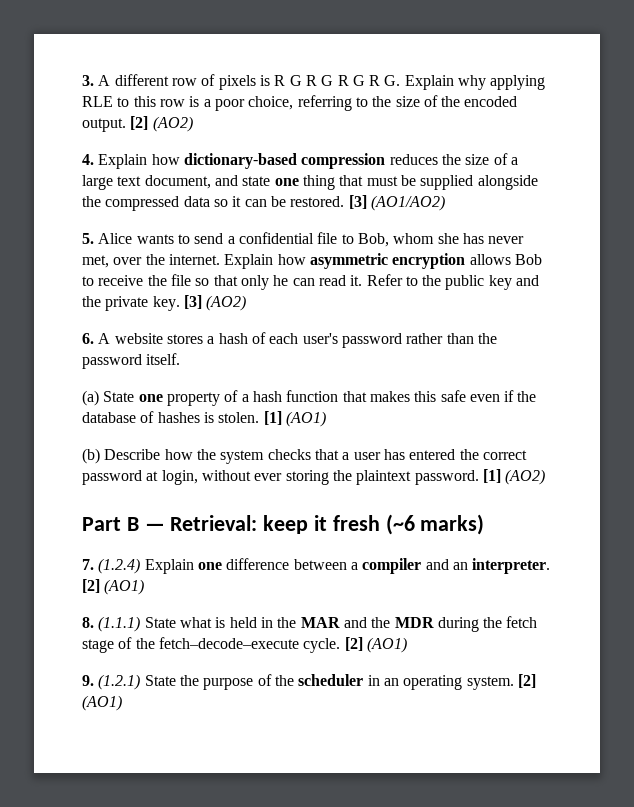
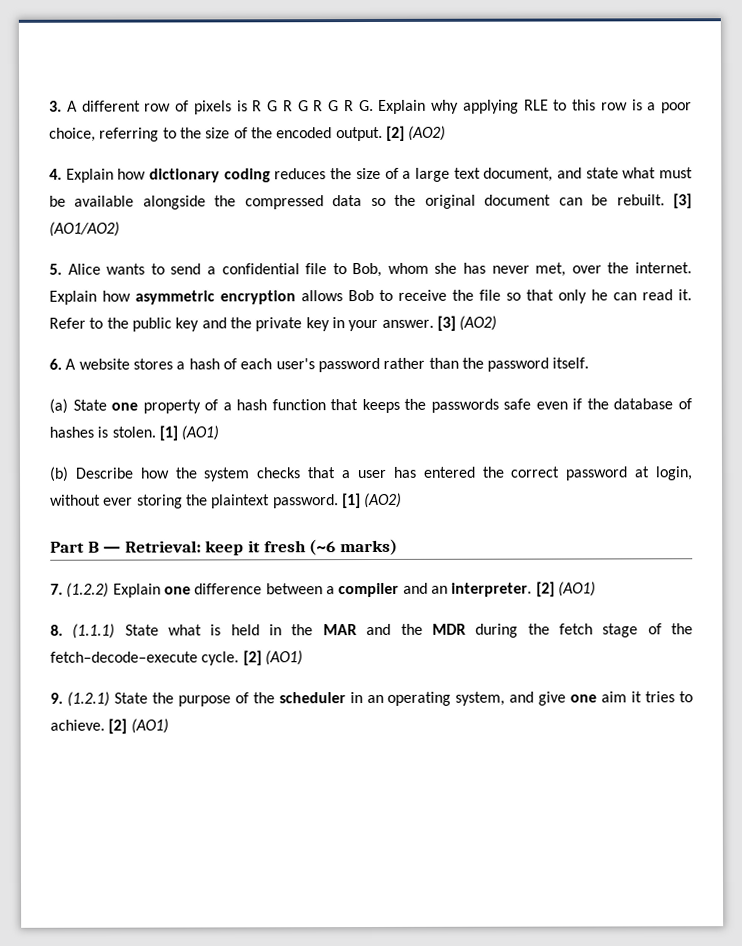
[183,153,386,169] dictionary-based compression -> [149,168,271,183] dictionary coding
[274,175,364,190] one thing that -> [622,167,657,179] what
[420,175,474,190] supplied -> [74,195,135,207] available
[232,196,242,207] it -> [394,194,552,209] the original document
[290,196,345,207] restored. -> [616,194,665,206] rebuilt.
[152,296,180,311] key. -> [305,317,434,332] key in your answer.
[369,391,437,402] makes this -> [361,398,499,414] keeps the passwords
[98,558,141,574] (1.2.4) -> [66,582,110,598] (1.2.2)
[466,676,514,690] system. -> [455,691,694,706] [50,719,105,731] system, and give one aim it tries to achieve.

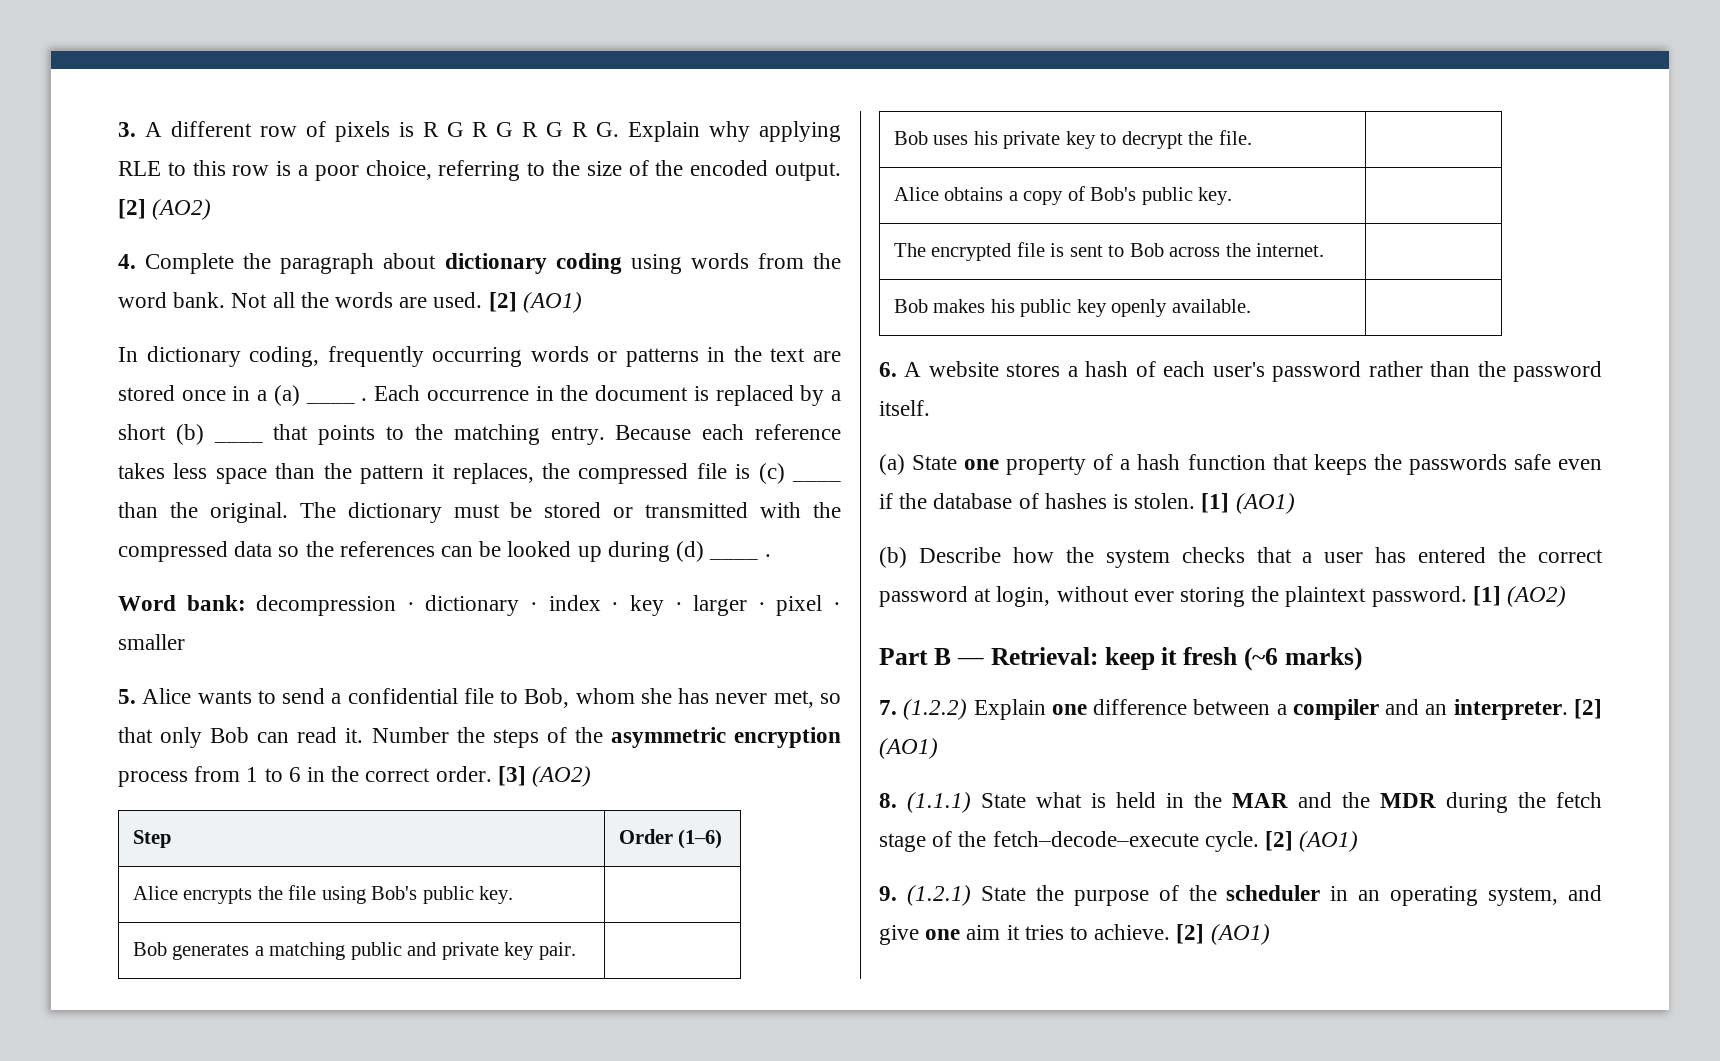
[65,167,693,183] [49,195,206,210] Explain how dictionary coding reduces the size of a large text document, and state what must be available alongside -> [145,253,842,274] [118,292,582,313] [118,346,841,367] [118,385,355,406] [361,385,841,406] [118,424,263,445] [273,424,841,445] [118,463,841,484] [118,502,802,523] Complete the paragraph about dictionary coding using words from the word bank. Not all the words are used. [2] (AO1) // In dictionary coding, frequently occurring words or patterns in the text are stored once in a (a) ____ . Each occurrence in the document is replaced by a short (b) ____ that points to the matching entry. Because each reference takes less space than the pattern it replaces, the compressed file is (c) ____ than the original. The dictionary must be stored or transmitted with
[424,193,692,209] [49,221,120,237] original document can be rebuilt. [3] (AO1/AO2) -> [339,541,759,562] [764,554,771,557] [118,595,842,616] [118,634,185,650] references can be looked up during (d) ____ . // Word bank: decompression · dictionary · index · key · larger · pixel · smaller
[571,262,692,274] [49,289,501,305] over the internet. Explain how asymmetric encryption allows Bob to receive the file -> (814, 699) none
[591,289,608,301] he -> [210,727,250,743] Bob
[49,315,498,332] Refer to the public key and the private key in your answer. [3] (AO2) -> [371,727,841,748] [118,766,592,787] [132,830,171,848] [618,829,723,849] [132,885,514,904] [132,942,576,960] [893,130,1252,149] [893,186,1233,205] [893,242,1325,261] [893,299,1251,317] Number the steps of the asymmetric encryption process from 1 to 6 in the correct order. [3] (AO2) // Step | Order (1–6) // Alice encrypts the file using Bob's public key. | // Bob generates a matching public and private key pair. | // Bob uses his private key to decrypt the file. | // Alice obtains a copy of Bob's public key. | // The encrypted file is sent to Bob across the internet. | // Bob makes his public key openly available. |

